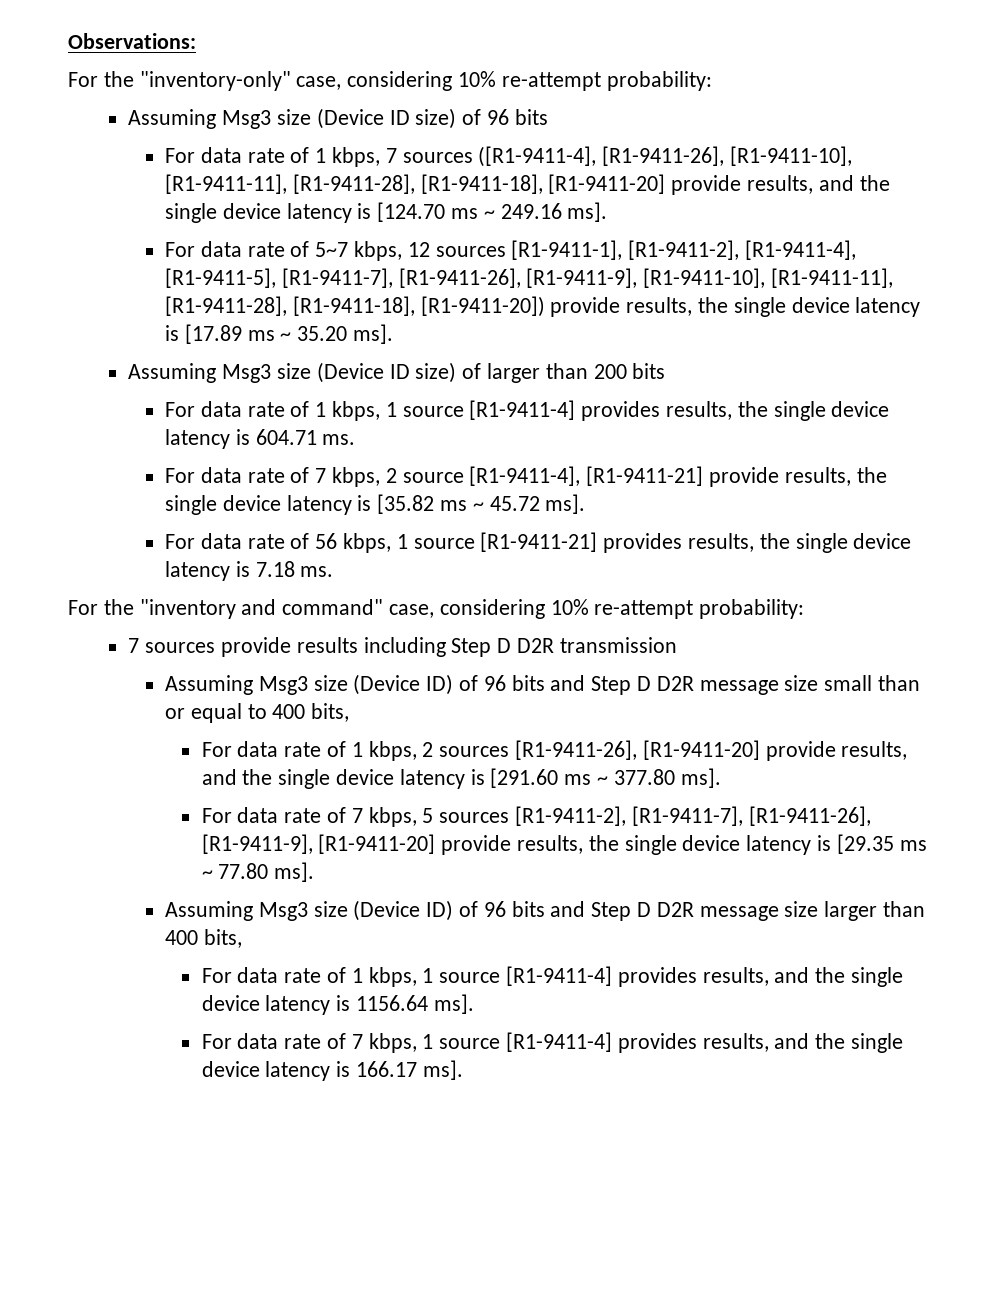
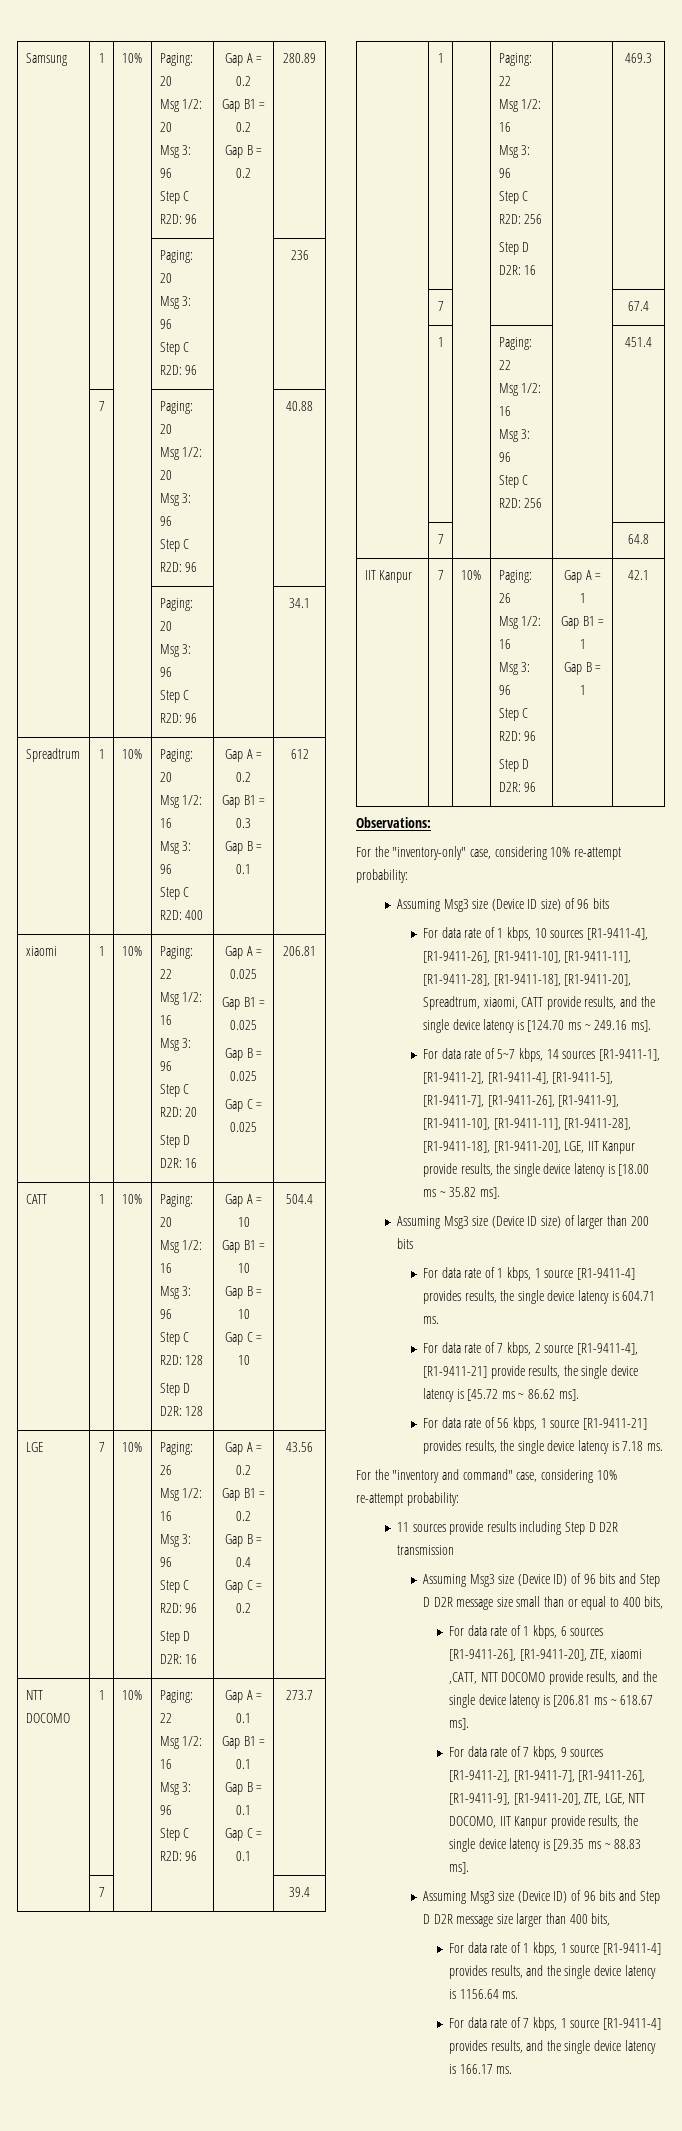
(68, 41) none -> [25,53,67,66] [98,53,105,63] [121,53,142,63] [159,53,193,66] [159,76,172,86] [159,99,203,112] [159,122,172,132] [159,145,192,158] [159,168,172,178] [159,191,190,204] [159,214,198,224] [224,53,263,66] [236,76,251,86] [221,99,266,112] [236,122,251,132] [224,145,263,158] [236,168,251,178] [283,53,316,63] [159,250,193,263] [159,273,172,283] [159,296,192,309] [159,319,172,329] [159,342,190,355] [159,365,198,375] [290,250,309,260] [98,401,105,411] [159,401,193,414] [159,424,172,434] [159,447,203,460] [159,470,172,480] [159,493,192,506] [159,516,172,526] [159,539,190,552] [159,562,198,572] [286,401,313,411] [159,598,193,611] [159,621,172,631] [159,644,192,657] [159,667,172,677] [159,690,190,703] [159,713,198,723] [289,598,310,608] [25,748,80,762] [98,749,105,759] [121,749,142,759] [159,749,193,762] [159,772,172,782] [159,795,203,808] [159,818,172,828] [159,841,192,854] [159,864,172,874] [159,887,190,900] [159,910,204,920] [224,749,263,762] [236,772,251,782] [221,795,266,808] [236,818,251,828] [224,841,263,854] [236,864,251,874] [290,749,309,759] [25,946,57,956] [98,946,105,956] [121,946,142,956] [159,946,193,959] [159,969,172,979] [159,992,203,1005] [159,1015,172,1025] [159,1038,192,1051] [159,1061,172,1071] [159,1084,190,1097] [159,1107,198,1117] [159,1135,191,1148] [159,1158,198,1168] [224,946,263,959] [230,969,257,979] [221,997,266,1010] [230,1020,257,1030] [224,1048,263,1061] [230,1071,257,1081] [224,1099,263,1112] [230,1122,257,1132] [283,946,316,956] [25,1194,48,1204] [98,1194,105,1204] [121,1194,142,1204] [159,1194,193,1207] [159,1217,172,1227] [159,1240,203,1253] [159,1263,172,1273] [159,1286,192,1299] [159,1309,172,1319] [159,1332,190,1345] [159,1355,204,1365] [159,1383,191,1396] [159,1406,204,1416] [224,1194,263,1207] [237,1217,250,1227] [221,1240,266,1253] [237,1263,250,1273] [224,1286,263,1299] [237,1309,250,1319] [224,1332,263,1345] [237,1355,250,1365] [286,1194,313,1204] [25,1442,43,1452] [98,1442,105,1452] [121,1442,142,1452] [159,1442,193,1455] [159,1465,172,1475] [159,1488,203,1501] [159,1511,172,1521] [159,1534,192,1547] [159,1557,172,1567] [159,1580,190,1593] [159,1603,198,1613] [159,1631,191,1644] [159,1654,198,1664] [224,1442,263,1455] [236,1465,251,1475] [221,1488,266,1501] [236,1511,251,1521] [224,1534,263,1547] [236,1557,251,1567] [224,1580,263,1593] [236,1603,251,1613] [286,1442,313,1452] [25,1690,43,1700] [25,1713,70,1723] [98,1690,105,1700] [121,1690,142,1700] [159,1690,193,1703] [159,1713,172,1723] [159,1736,203,1749] [159,1759,172,1769] [159,1782,192,1795] [159,1805,172,1815] [159,1828,190,1841] [159,1851,198,1861] [224,1690,263,1703] [236,1713,251,1723] [221,1736,266,1749] [236,1759,251,1769] [224,1782,263,1795] [236,1805,251,1815] [224,1828,263,1841] [236,1851,251,1861] [286,1690,313,1700] [98,1887,105,1897] [289,1887,310,1897] [437,53,444,63] [498,53,532,66] [498,76,511,86] [498,99,542,112] [498,122,511,132] [498,145,531,158] [498,168,511,178] [498,191,529,204] [498,214,543,224] [498,242,530,255] [498,265,537,275] [625,53,652,63] [437,301,444,311] [628,301,649,311] [437,337,444,347] [498,337,532,350] [498,360,511,370] [498,383,542,396] [498,406,511,416] [498,429,531,442] [498,452,511,462] [498,475,529,488] [498,498,543,508] [625,337,652,347] [437,534,444,544] [628,534,649,544] [364,570,413,583] [437,570,444,580] [460,570,481,580] [498,570,532,583] [498,593,511,603] [498,616,542,629] [498,639,511,649] [498,662,531,675] [498,685,511,695] [498,708,529,721] [498,731,537,741] [498,759,530,772] [498,782,537,792] [563,570,602,583] [579,593,586,603] [560,616,605,629] [579,639,586,649] [563,662,602,675] [579,685,586,695] [628,570,649,580] Samsung | 1 | 10% | Paging: 20 // Msg 1/2: 20 // Msg 3: 96 // Step C R2D: 96 | Gap A = 0.2 // Gap B1 = 0.2 // Gap B = 0.2 | 280.89 // | | | Paging: 20 // Msg 3: 96 // Step C R2D: 96 | | 236 // | 7 | | Paging: 20 // Msg 1/2: 20 // Msg 3: 96 // Step C R2D: 96 | | 40.88 // | | | Paging: 20 // Msg 3: 96 // Step C R2D: 96 | | 34.1 // Spreadtrum | 1 | 10% | Paging: 20 // Msg 1/2: 16 // Msg 3: 96 // Step C R2D: 400 | Gap A = 0.2 // Gap B1 = 0.3 // Gap B = 0.1 | 612 // xiaomi | 1 | 10% | Paging: 22 // Msg 1/2: 16 // Msg 3: 96 // Step C R2D: 20 // Step D D2R: 16 | Gap A = 0.025 // Gap B1 = 0.025 // Gap B = 0.025 // Gap C = 0.025 | 206.81 // CATT | 1 | 10% | Paging: 20 // Msg 1/2: 16 // Msg 3: 96 // Step C R2D: 128 // Step D D2R: 128 | Gap A = 10 // Gap B1 = 10 // Gap B = 10 // Gap C = 10 | 504.4 // LGE | 7 | 10% | Paging: 26 // Msg 1/2: 16 // Msg 3: 96 // Step C R2D: 96 // Step D D2R: 16 | Gap A = 0.2 // Gap B1 = 0.2 // Gap B = 0.4 // Gap C = 0.2 | 43.56 // NTT DOCOMO | 1 | 10% | Paging: 22 // Msg 1/2: 16 // Msg 3: 96 // Step C R2D: 96 | Gap A = 0.1 // Gap B1 = 0.1 // Gap B = 0.1 // Gap C = 0.1 | 273.7 // | 7 | | | | 39.4 // | 1 | | Paging: 22 // Msg 1/2: 16 // Msg 3: 96 // Step C R2D: 256 // Step D D2R: 16 | | 469.3 // | 7 | | | | 67.4 // | 1 | | Paging: 22 // Msg 1/2: 16 // Msg 3: 96 // Step C R2D: 256 | | 451.4 // | 7 | | | | 64.8 // IIT Kanpur | 7 | 10% | Paging: 26 // Msg 1/2: 16 // Msg 3: 96 // Step C R2D: 96 // Step D D2R: 96 | Gap A = 1 // Gap B1 = 1 // Gap B = 1 | 42.1 //
[385,146,597,167] 7 sources ([R1-9411-4], -> [534,928,649,940] 10 sources [R1-9411-4],
[548,174,666,194] [R1-9411-20] -> [564,974,632,986] [422,996,544,1010] [R1-9411-20], Spreadtrum, xiaomi, CATT
[407,242,430,257] 12 -> [546,1049,559,1059] 14
[420,296,921,317] [164,324,348,344] [R1-9411-20]) provide results, the single device latency is [17.89 ms ~ 35.20 -> [493,1141,636,1154] [422,1163,650,1177] [422,1187,477,1197] [R1-9411-20], LGE, IIT Kanpur provide results, the single device latency is [18.00 ms ~ 35.82
[377,494,540,514] [35.82 ms ~ 45.72 -> [467,1389,556,1401] [45.72 ms ~ 86.62
[128,638,140,653] 7 -> [396,1522,409,1532] 11
[422,742,434,757] 2 -> [560,1626,567,1636] 6
[642,740,908,761] [201,768,721,789] [201,807,434,827] [R1-9411-20] provide results, and the single device latency is [291.60 ms ~ 377.80 ms]. // For data rate of 7 kbps, 5 -> [519,1649,642,1661] [448,1671,657,1685] [448,1694,654,1708] [448,1718,469,1730] [448,1746,567,1760] [R1-9411-20], ZTE, xiaomi ,CATT, NTT DOCOMO provide results, and the single device latency is [206.81 ms ~ 618.67 ms]. // For data rate of 7 kbps, 9
[318,834,436,854] [R1-9411-20] -> [513,1793,646,1805] [448,1816,548,1829] [R1-9411-20], ZTE, LGE, NTT DOCOMO, IIT Kanpur
[218,863,269,879] 77.80 -> [614,1839,642,1849] 88.83
[433,994,474,1014] ms]. -> [502,1991,519,1999] ms.
[422,1060,463,1080] ms]. -> [496,2066,513,2074] ms.

